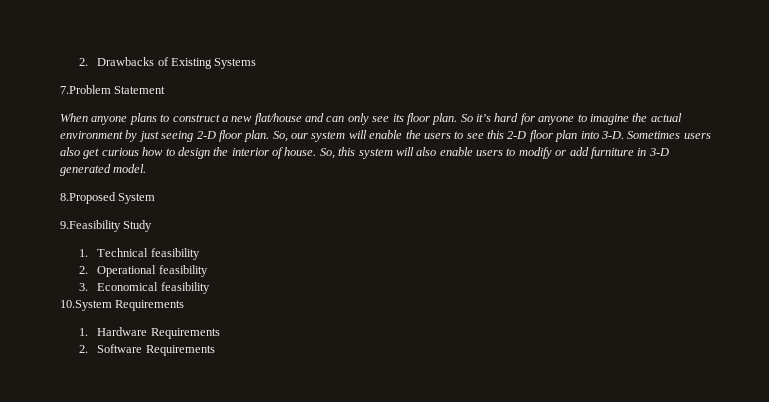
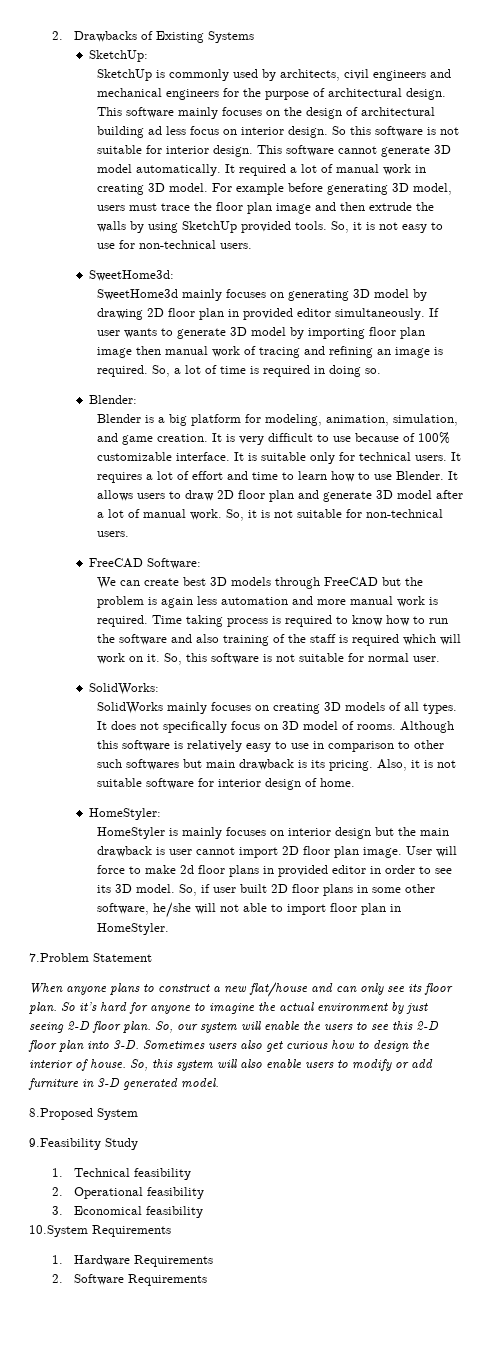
(257, 63) none -> [88,50,148,62] [97,69,452,81] [97,88,447,100] [97,107,436,119] [97,126,460,138] [97,145,452,157] [97,164,427,176] [97,183,453,195] [97,202,435,214] [97,221,444,233] [97,240,253,249] [88,270,174,281] [97,289,428,301] [97,308,440,320] [97,327,426,339] [97,346,444,358] [97,365,382,377] [88,395,137,404] [97,414,459,426] [97,432,451,445] [97,452,462,464] [97,471,459,483] [97,490,464,502] [97,509,444,521] [97,531,130,537] [88,558,201,569] [97,577,424,589] [97,596,439,608] [97,615,449,627] [97,634,462,646] [97,653,441,665] [88,683,159,695] [97,702,458,714] [97,721,455,733] [97,740,445,752] [97,759,457,771] [97,778,356,790] [88,808,161,820] [97,827,450,839] [97,846,458,858] [97,865,453,877] [97,884,436,896] [97,902,402,918] [97,923,170,935] // SketchUp: // SketchUp is commonly used by architects, civil engineers and mechanical engineers for the purpose of architectural design. This software mainly focuses on the design of architectural building ad less focus on interior design. So this software is not suitable for interior design. This software cannot generate 3D model automatically. It required a lot of manual work in creating 3D model. For example before generating 3D model, users must trace the floor plan image and then extrude the walls by using SketchUp provided tools. So, it is not easy to use for non-technical users. // SweetHome3d: // SweetHome3d mainly focuses on generating 3D model by drawing 2D floor plan in provided editor simultaneously. If user wants to generate 3D model by importing floor plan image then manual work of tracing and refining an image is required. So, a lot of time is required in doing so. // Blender: // Blender is a big platform for modeling, animation, simulation, and game creation. It is very difficult to use because of 100% customizable interface. It is suitable only for technical users. It requires a lot of effort and time to learn how to use Blender. It allows users to draw 2D floor plan and generate 3D model after a lot of manual work. So, it is not suitable for non-technical users. // FreeCAD Software: // We can create best 3D models through FreeCAD but the problem is again less automation and more manual work is required. Time taking process is required to know how to run the software and also training of the staff is required which will work on it. So, this software is not suitable for normal user. // SolidWorks: // SolidWorks mainly focuses on creating 3D models of all types. It does not specifically focus on 3D model of rooms. Although this software is relatively easy to use in comparison to other such softwares but main drawback is its pricing. Also, it is not suitable software for interior design of home. // HomeStyler: // HomeStyler is mainly focuses on interior design but the main drawback is user cannot import 2D floor plan image. User will force to make 2d floor plans in provided editor in order to see its 3D model. So, if user built 2D floor plans in some other software, he/she will not able to import floor plan in HomeStyler.

